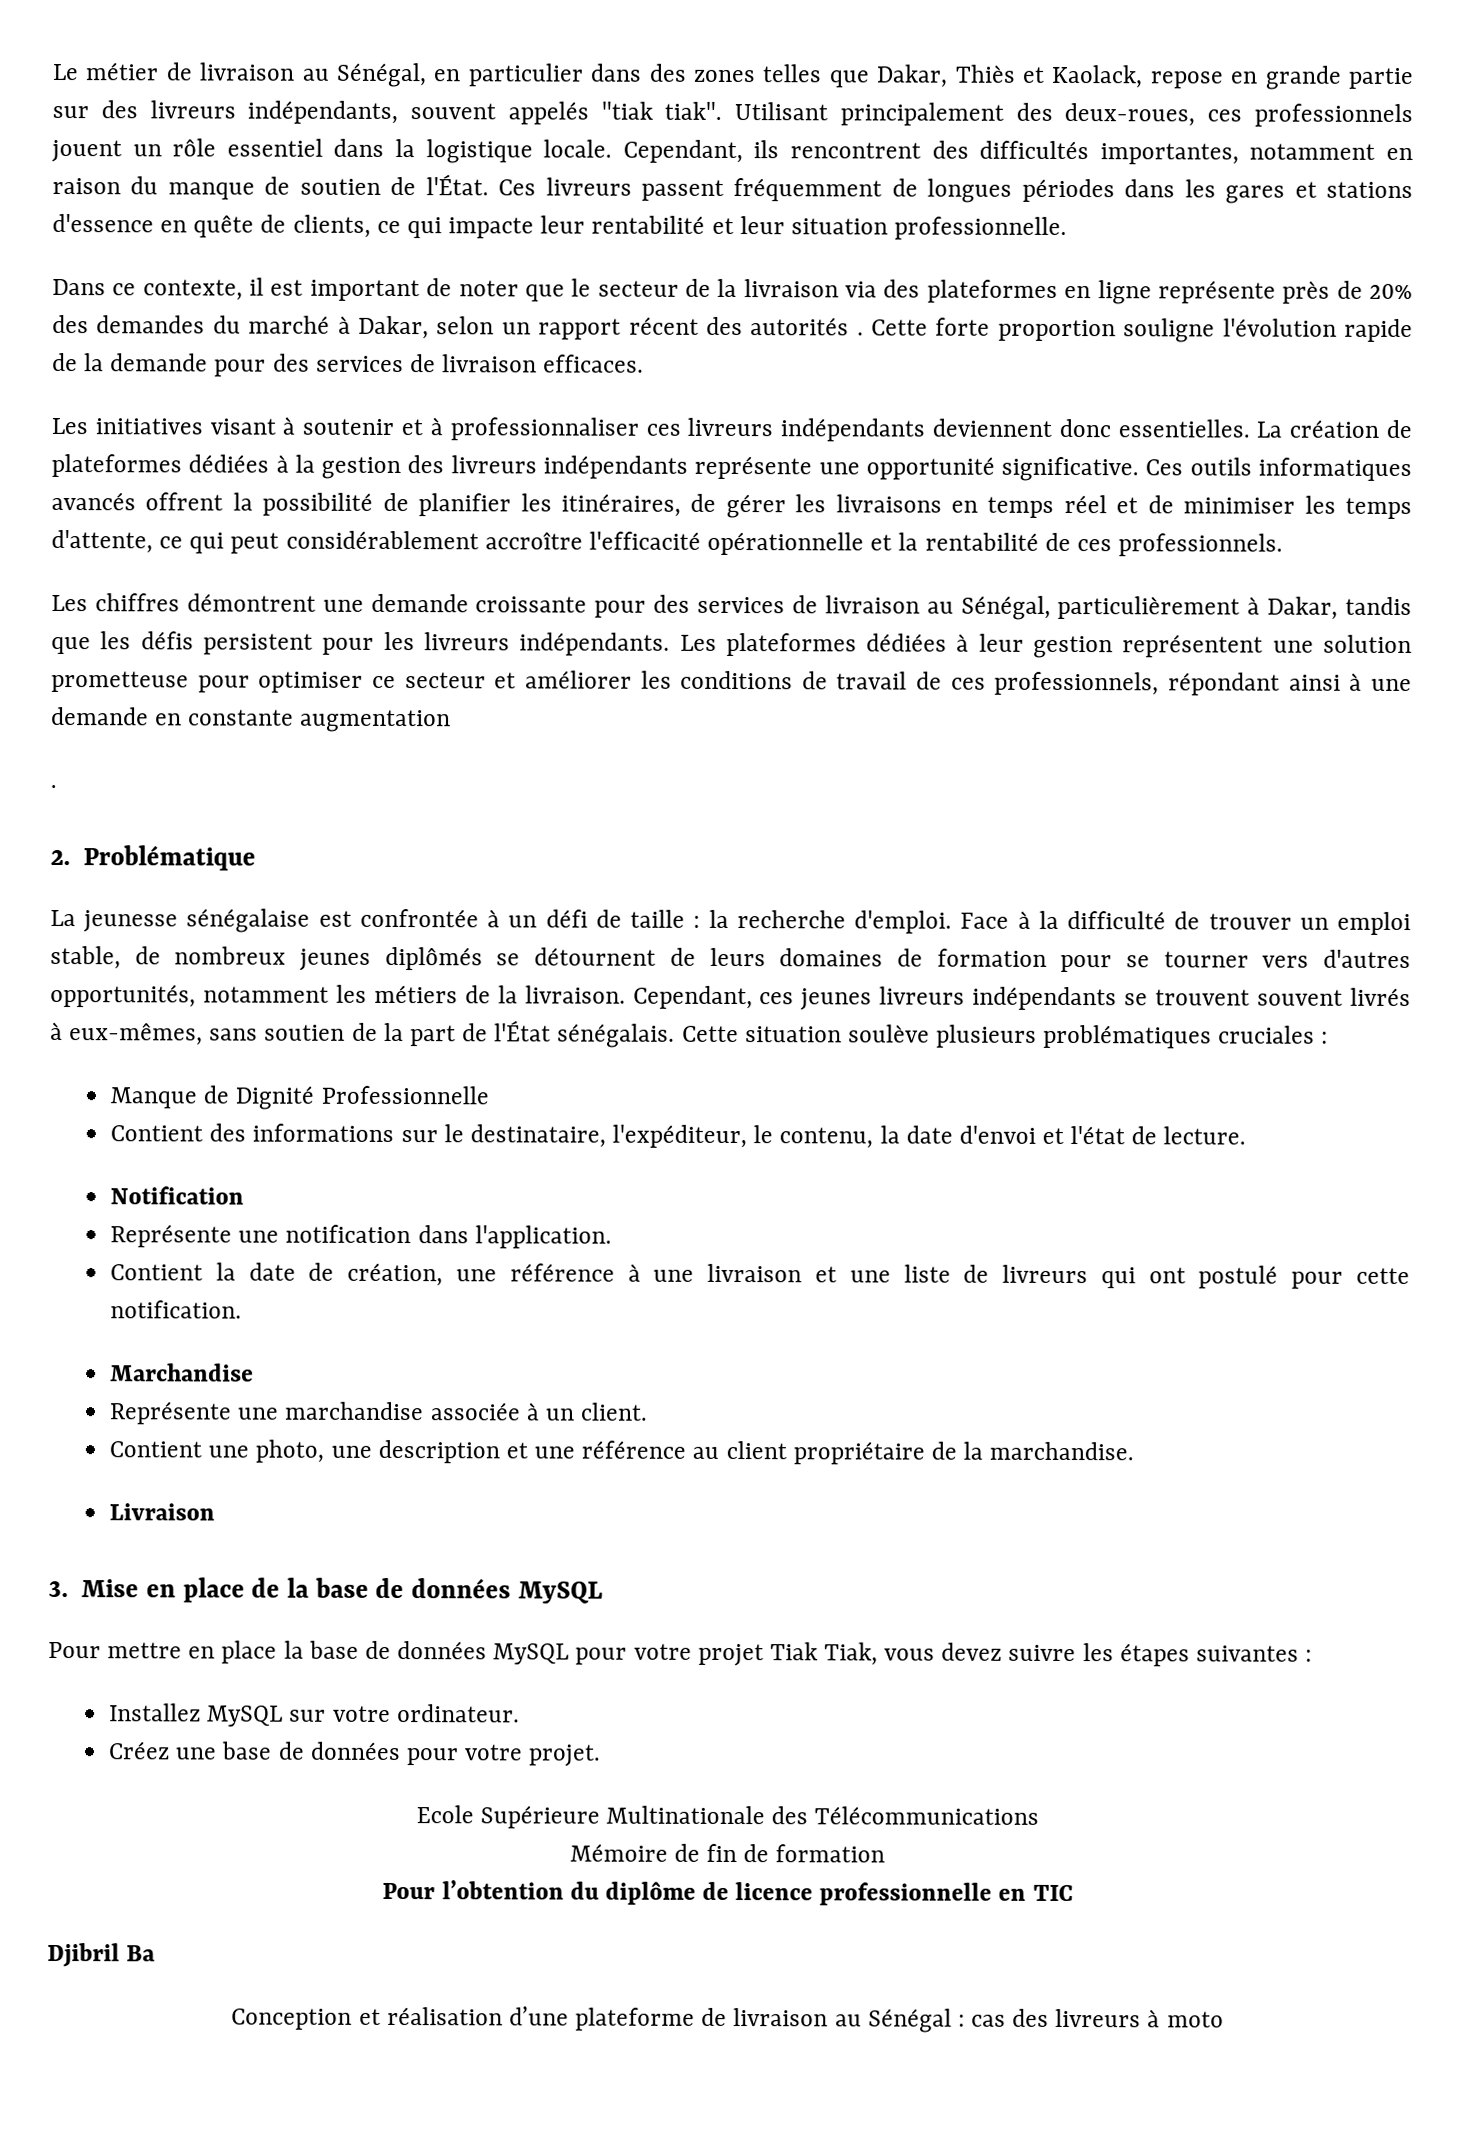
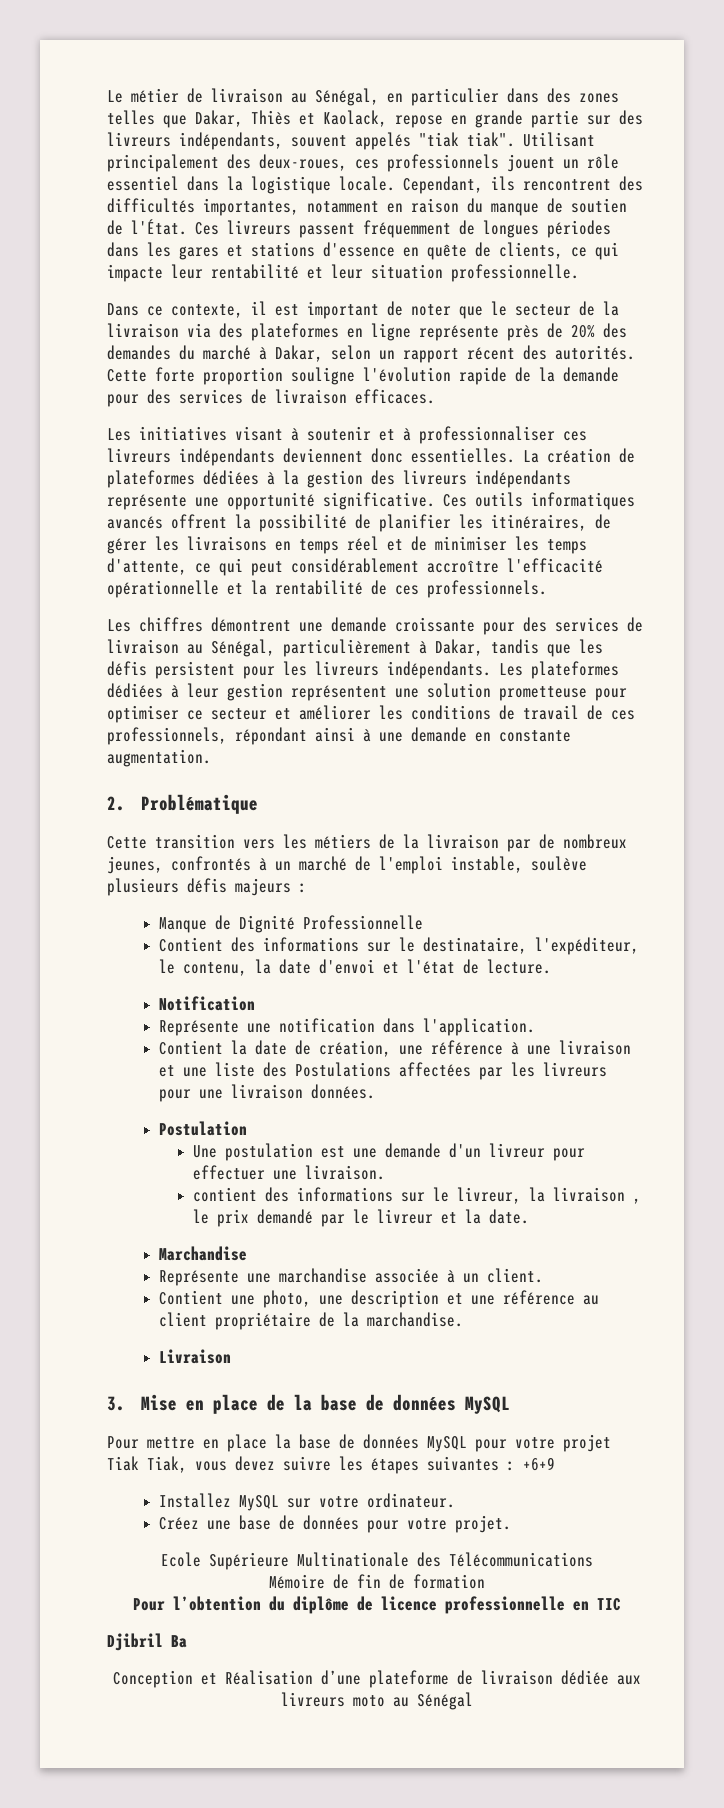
[750,317,864,336] autorités . -> [555,345,635,360] autorités.
[300,709,452,733] [50,784,57,789] augmentation // . -> [107,749,211,767] augmentation.
[50,908,1411,936] [50,945,1411,973] [50,983,1411,1011] [50,1020,1316,1049] La jeunesse sénégalaise est confrontée à un défi de taille : la recherche d'emploi. Face à la difficulté de trouver un emploi stable, de nombreux jeunes diplômés se détournent de leurs domaines de formation pour se tourner vers d'autres opportunités, notamment les métiers de la livraison. Cependant, ces jeunes livreurs indépendants se trouvent souvent livrés à eux-mêmes, sans soutien de la part de l'État sénégalais. Cette situation soulève plusieurs problématiques cruciales -> [107,834,627,852] [107,856,587,874] [107,878,291,896] Cette transition vers les métiers de la livraison par de nombreux jeunes, confrontés à un marché de l'emploi instable, soulève plusieurs défis majeurs
[963,1264,1411,1289] [110,1300,243,1319] de livreurs qui ont postulé pour cette notification. -> [263,1062,608,1080] [159,1084,376,1102] [159,1121,248,1136] [192,1143,585,1161] [192,1165,385,1180] [192,1187,641,1204] [192,1209,529,1227] des Postulations affectées par les livreurs pour une livraison données. // Postulation // Une postulation est une demande d'un livreur pour effectuer une livraison. // contient des informations sur le livreur, la livraison , le prix demandé par le livreur et la date.
(1313, 1655) none -> [523,1457,555,1471] +6+9
[386,2006,503,2026] réalisation -> [224,1670,313,1685] Réalisation
[834,2008,1224,2033] au Sénégal : cas des livreurs à moto -> [560,1670,641,1685] [280,1692,473,1710] dédiée aux livreurs moto au Sénégal

